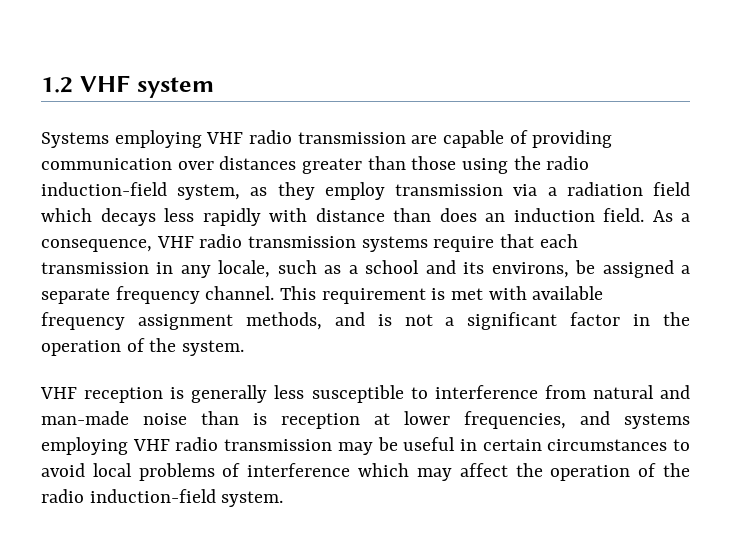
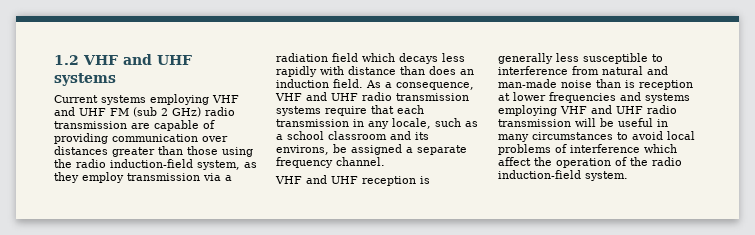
[136,77,214,98] [41,130,244,148] system // Systems employing VHF -> [123,54,192,65] [54,73,116,86] [54,94,239,105] [54,107,201,117] and UHF systems // Current systems employing VHF and UHF FM (sub 2 GHz)
(194, 242) none -> [306,92,358,101] and UHF
(420, 267) none -> [328,131,387,140] classroom
[280,286,604,304] [41,312,690,330] [41,338,245,356] [40,387,77,399] This requirement is met with available frequency assignment methods, and is not a significant factor in the operation of the system. // VHF -> [275,175,358,184] // VHF and UHF
[464,411,566,429] frequencies, -> [549,92,616,103] frequencies
[175,437,373,455] radio transmission may -> [591,105,677,114] [498,118,596,127] and UHF radio transmission will
[482,439,542,451] certain -> [498,134,529,142] many
[416,468,452,481] may -> (677, 148) none

